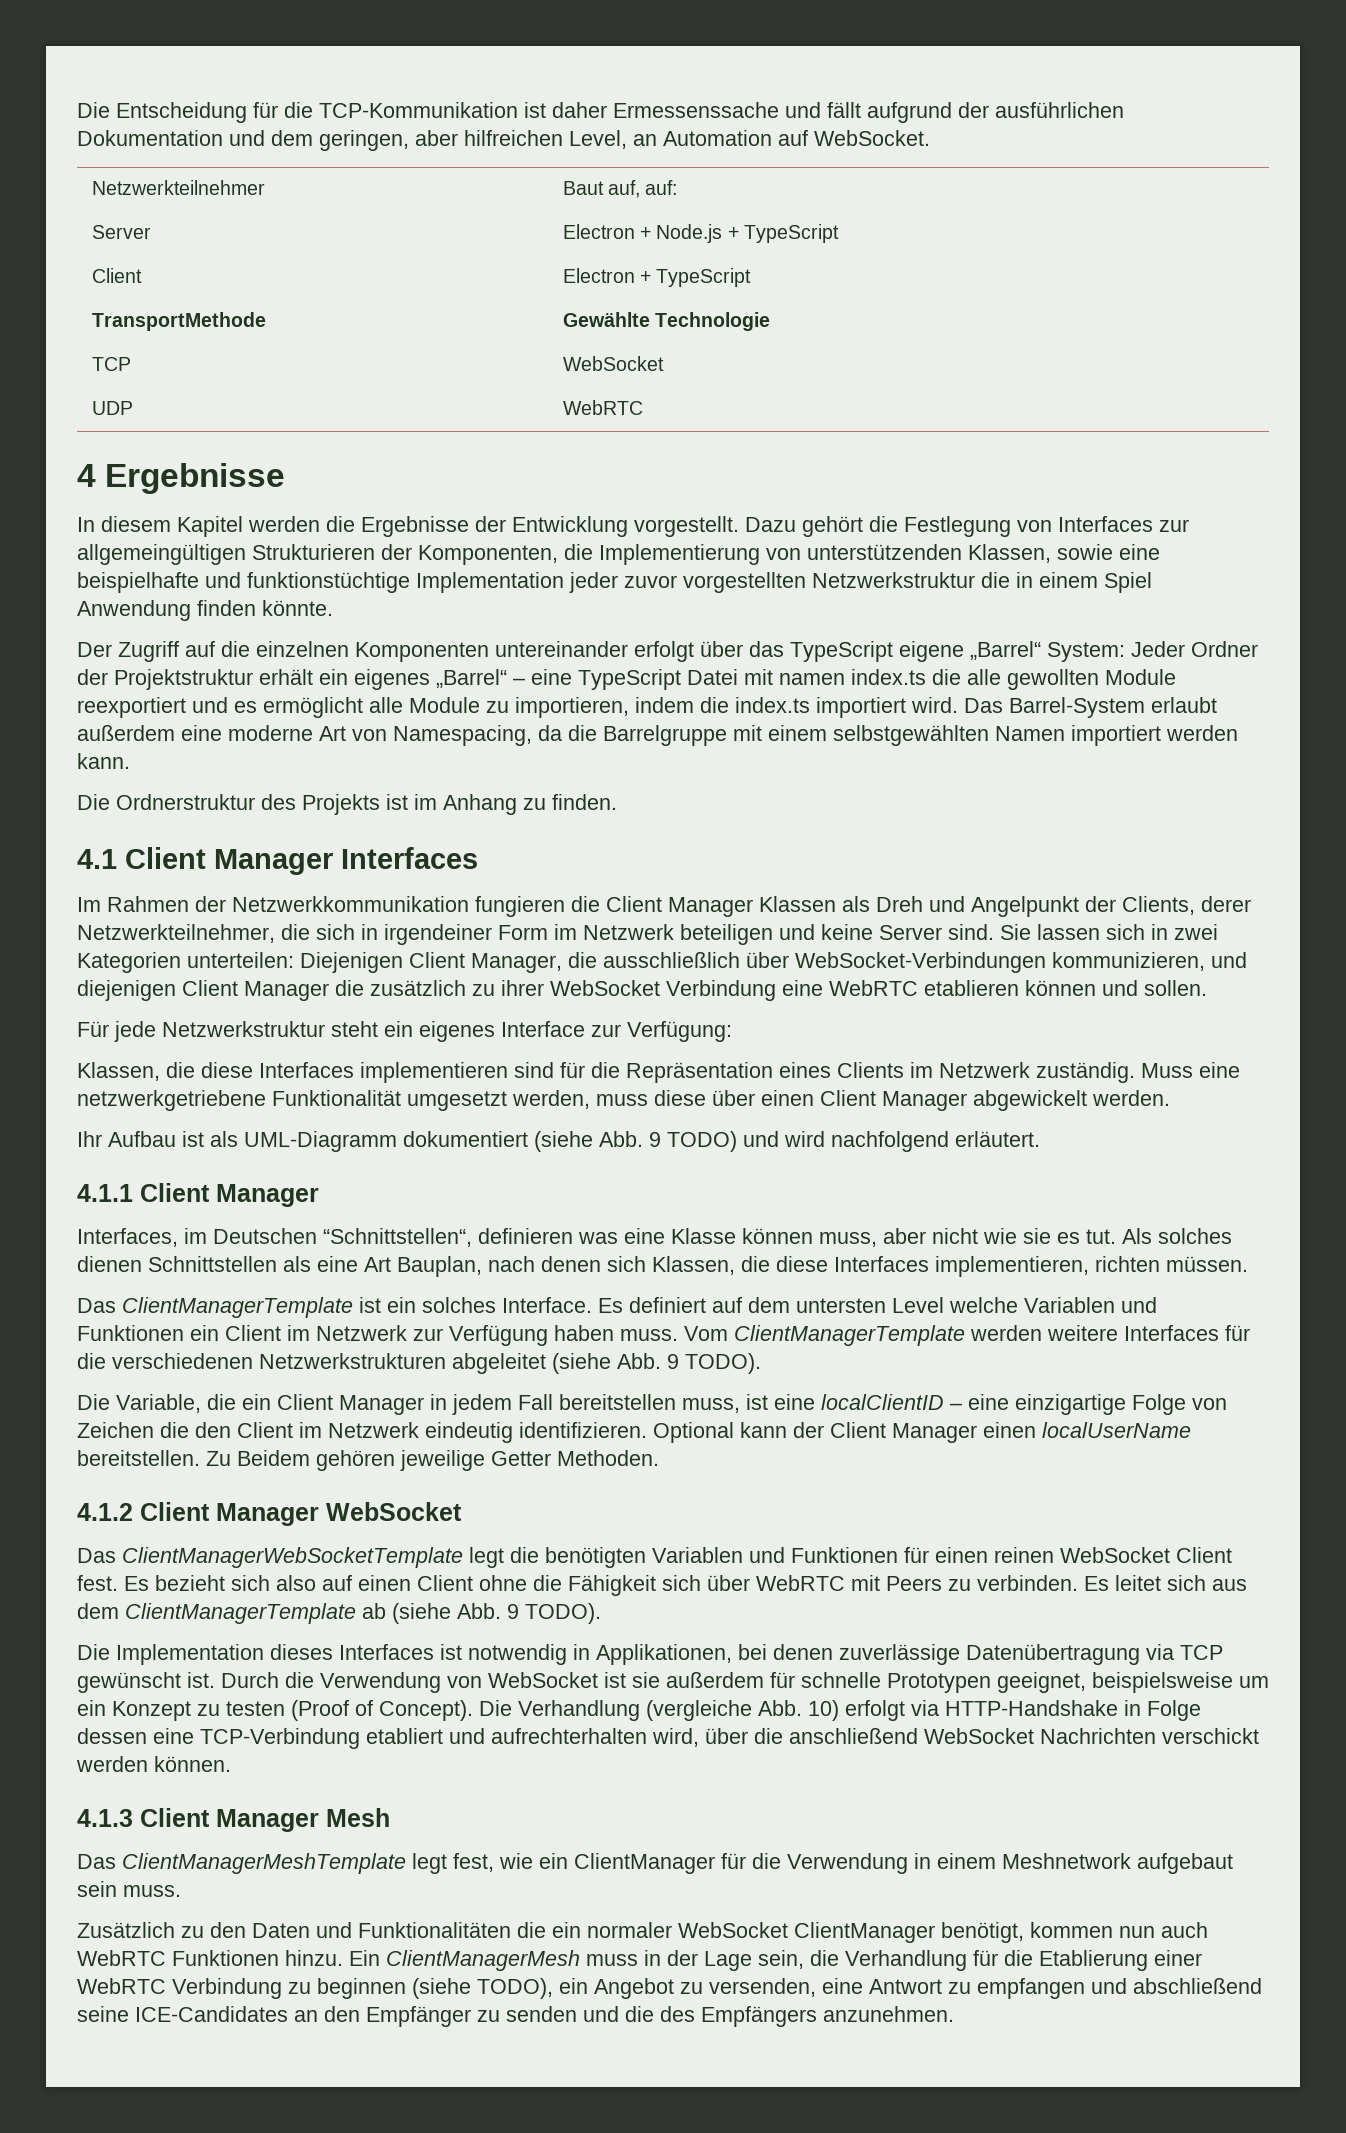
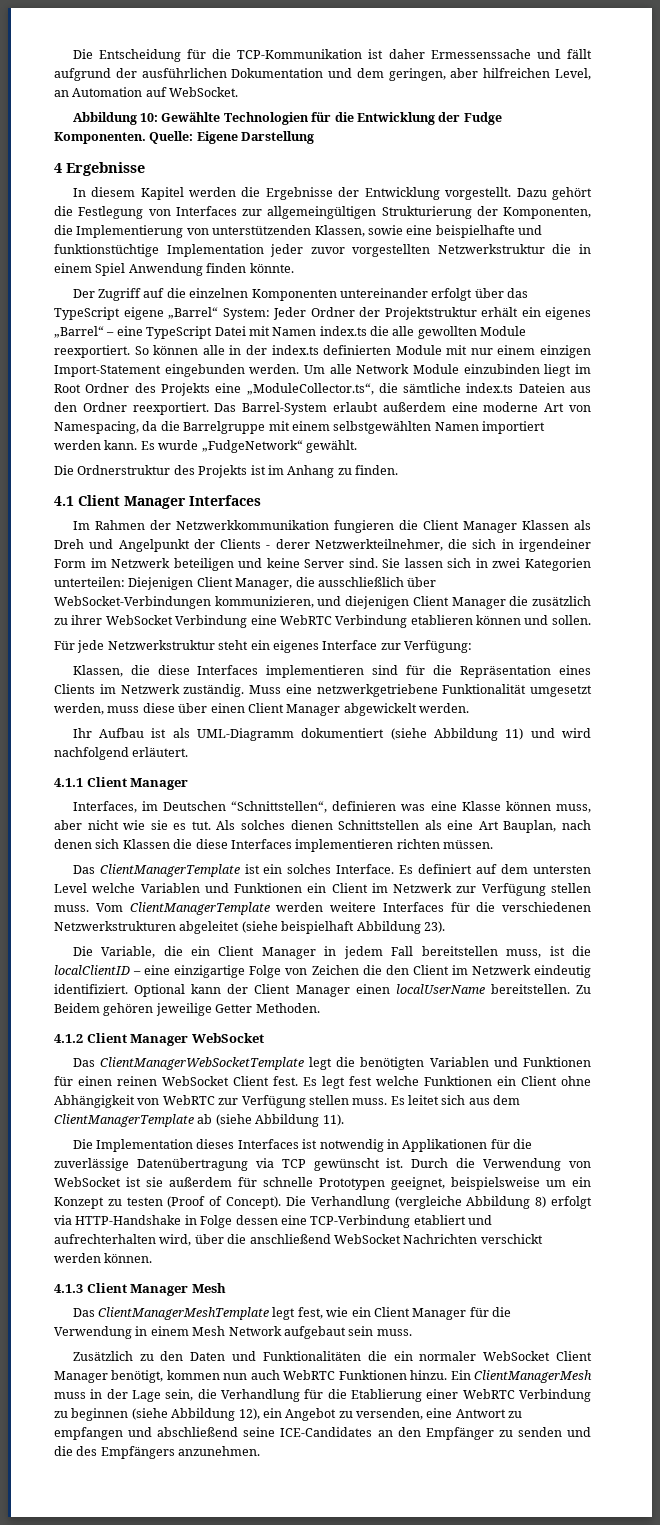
[91,180,265,195] [562,180,678,198] [91,225,151,239] [562,224,839,243] [91,268,142,283] [562,268,752,287] [91,312,266,331] [562,312,771,331] [91,357,131,371] [562,356,664,371] [91,401,133,415] [562,400,643,415] // Netzwerkteilnehmer | Baut auf, auf: // Server | Electron + Node.js + TypeScript // Client | Electron + TypeScript // TransportMethode | Gewählte Technologie // TCP | WebSocket // UDP | WebRTC -> [72,112,502,125] [54,131,315,144] // Abbildung 10: Gewählte Technologien für die Entwicklung der Fudge Komponenten. Quelle: Eigene Darstellung
[252,544,375,560] Strukturieren -> [381,206,472,219] Strukturierung
[779,673,845,685] namen -> [272,327,317,336] Namen
[77,697,958,718] reexportiert und es ermöglicht alle Module zu importieren, indem die index.ts importiert wird. -> [54,345,591,358] [54,364,592,377] [54,383,591,396] [54,402,209,415] reexportiert. So können alle in der index.ts definierten Module mit nur einem einzigen Import-Statement eingebunden werden. Um alle Network Module einzubinden liegt im Root Ordner des Projekts eine „ModuleCollector.ts“, die sämtliche index.ts Dateien aus den Ordner reexportiert.
(130, 761) none -> [140,440,357,453] Es wurde „FudgeNetwork“ gewählt.
[1122,896,1195,915] Clients, -> [220,539,271,549] Clients -
(918, 988) none -> [335,615,408,628] Verbindung
[599,1131,737,1152] Abb. 9 TODO) -> [434,728,524,741] Abbildung 11)
[652,1256,1089,1277] Klassen, die diese Interfaces implementieren, -> [122,839,394,852] Klassen die diese Interfaces implementieren
[554,1325,614,1341] haben -> [550,883,591,893] stellen
[617,1353,761,1374] Abb. 9 TODO). -> [281,921,445,934] beispielhaft Abbildung 23).
[774,1394,815,1410] eine -> [572,946,591,956] die
[519,1422,647,1438] identifizieren. -> [54,984,128,994] identifiziert.
[155,1575,1078,1596] bezieht sich also auf einen Client ohne die Fähigkeit sich über WebRTC mit Peers zu verbinden. -> [322,1076,591,1089] [54,1095,388,1108] legt fest welche Funktionen ein Client ohne Abhängigkeit von WebRTC zur Verfügung stellen muss.
[457,1603,601,1624] Abb. 9 TODO). -> [255,1114,344,1127] Abbildung 11).
[596,1644,833,1665] Applikationen, bei denen -> [402,1139,533,1152] Applikationen für die
[758,1700,839,1721] Abb. 10) -> [466,1196,547,1209] Abbildung 8)
[574,1853,715,1874] ClientManager -> [373,1307,467,1320] Client Manager
[1002,1853,1131,1869] Meshnetwork -> [192,1326,282,1336] Mesh Network
[794,1922,935,1943] ClientManager -> [556,1351,592,1361] [54,1371,108,1383] Client Manager
[477,1978,553,1999] TODO), -> [171,1408,260,1421] Abbildung 12),

